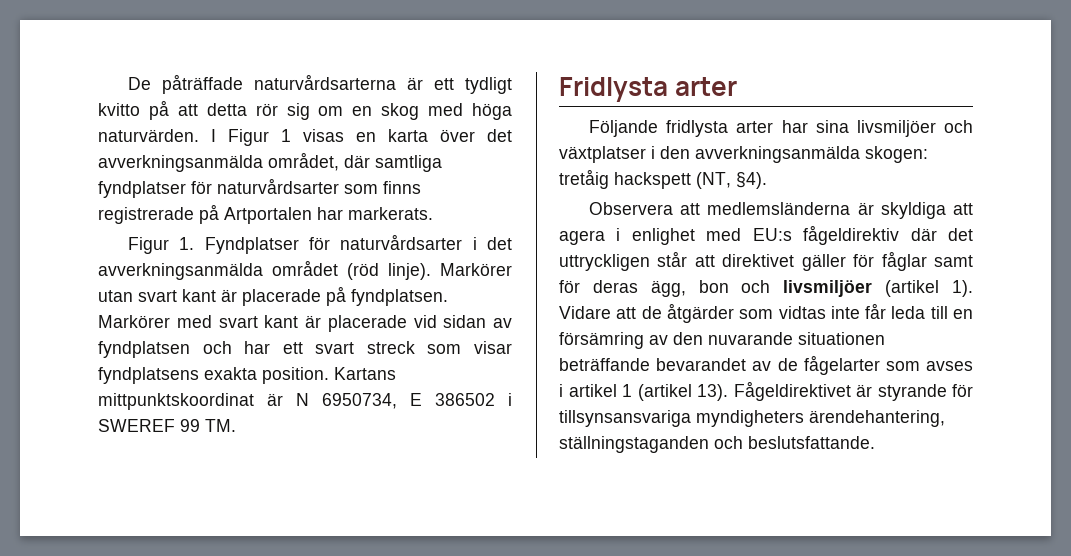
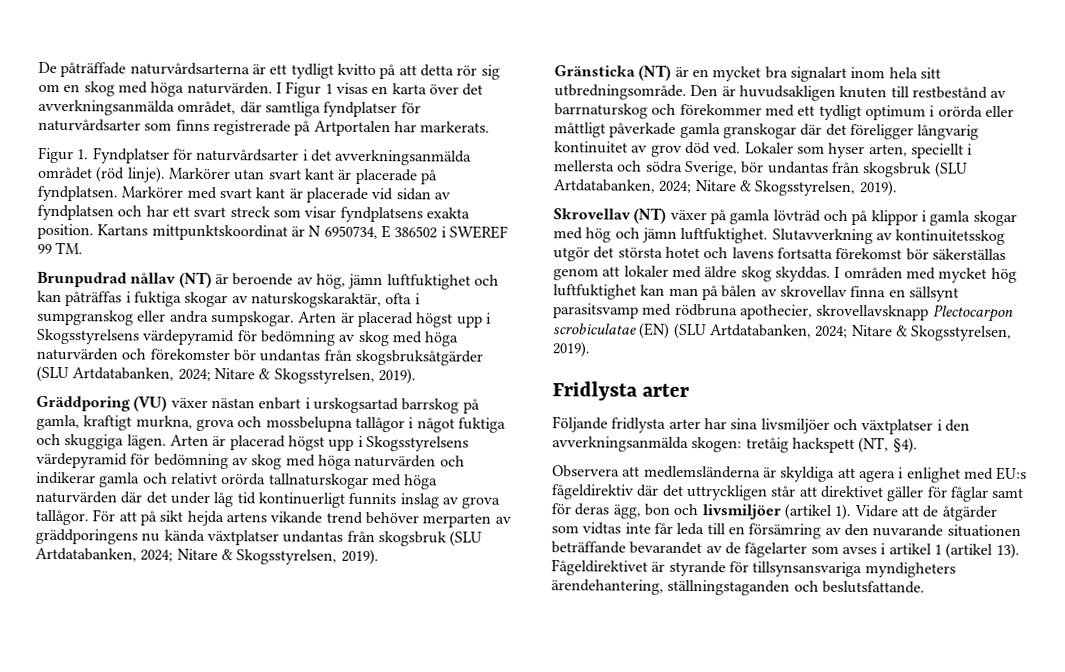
(236, 425) none -> [37,271,499,290] [37,290,421,309] [37,309,492,328] [36,328,460,347] [36,347,483,366] [36,365,416,385] [36,395,480,414] [36,414,506,433] [36,433,469,452] [36,452,465,470] [36,471,439,490] [35,490,501,509] [35,509,511,528] [35,528,483,547] [35,547,379,566] [554,64,941,82] [554,84,1007,101] [554,103,1014,121] [554,122,980,140] [554,141,974,159] [554,160,968,178] [553,179,897,197] [553,207,1017,227] [553,227,1006,245] [553,246,1006,262] [553,265,1017,284] [553,284,959,302] [553,303,1014,323] [553,322,1013,342] [552,341,590,358] // Brunpudrad nållav (NT) är beroende av hög, jämn luftfuktighet och kan påträffas i fuktiga skogar av naturskogskaraktär, ofta i sumpgranskog eller andra sumpskogar. Arten är placerad högst upp i Skogsstyrelsens värdepyramid för bedömning av skog med höga naturvärden och förekomster bör undantas från skogsbruksåtgärder (SLU Artdatabanken, 2024; Nitare & Skogsstyrelsen, 2019). // Gräddporing (VU) växer nästan enbart i urskogsartad barrskog på gamla, kraftigt murkna, grova och mossbelupna tallågor i något fuktiga och skuggiga lägen. Arten är placerad högst upp i Skogsstyrelsens värdepyramid för bedömning av skog med höga naturvärden och indikerar gamla och relativt orörda tallnaturskogar med höga naturvärden där det under låg tid kontinuerligt funnits inslag av grova tallågor. För att på sikt hejda artens vikande trend behöver merparten av gräddporingens nu kända växtplatser undantas från skogsbruk (SLU Artdatabanken, 2024; Nitare & Skogsstyrelsen, 2019). // Gränsticka (NT) är en mycket bra signalart inom hela sitt utbredningsområde. Den är huvudsakligen knuten till restbestånd av barrnaturskog och förekommer med ett tydligt optimum i orörda eller måttligt påverkade gamla granskogar där det föreligger långvarig kontinuitet av grov död ved. Lokaler som hyser arten, speciellt i mellersta och södra Sverige, bör undantas från skogsbruk (SLU Artdatabanken, 2024; Nitare & Skogsstyrelsen, 2019). // Skrovellav (NT) växer på gamla lövträd och på klippor i gamla skogar med hög och jämn luftfuktighet. Slutavverkning av kontinuitetsskog utgör det största hotet och lavens fortsatta förekomst bör säkerställas genom att lokaler med äldre skog skyddas. I områden med mycket hög luftfuktighet kan man på bålen av skrovellav finna en sällsynt parasitsvamp med rödbruna apothecier, skrovellavsknapp Plectocarpon scrobiculatae (EN) (SLU Artdatabanken, 2024; Nitare & Skogsstyrelsen, 2019).

